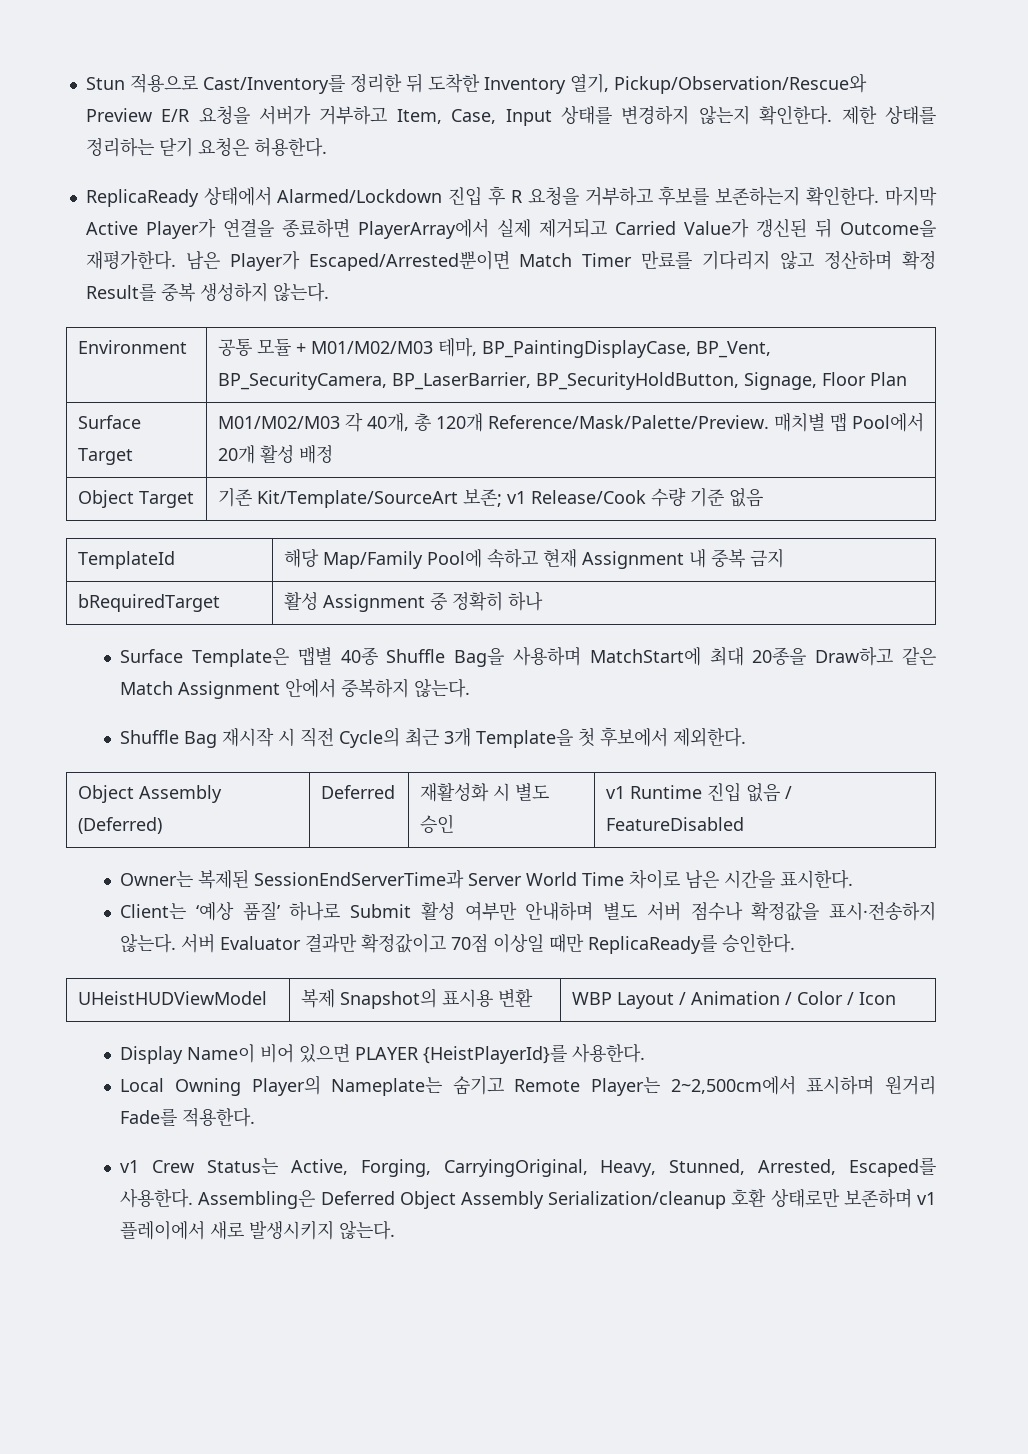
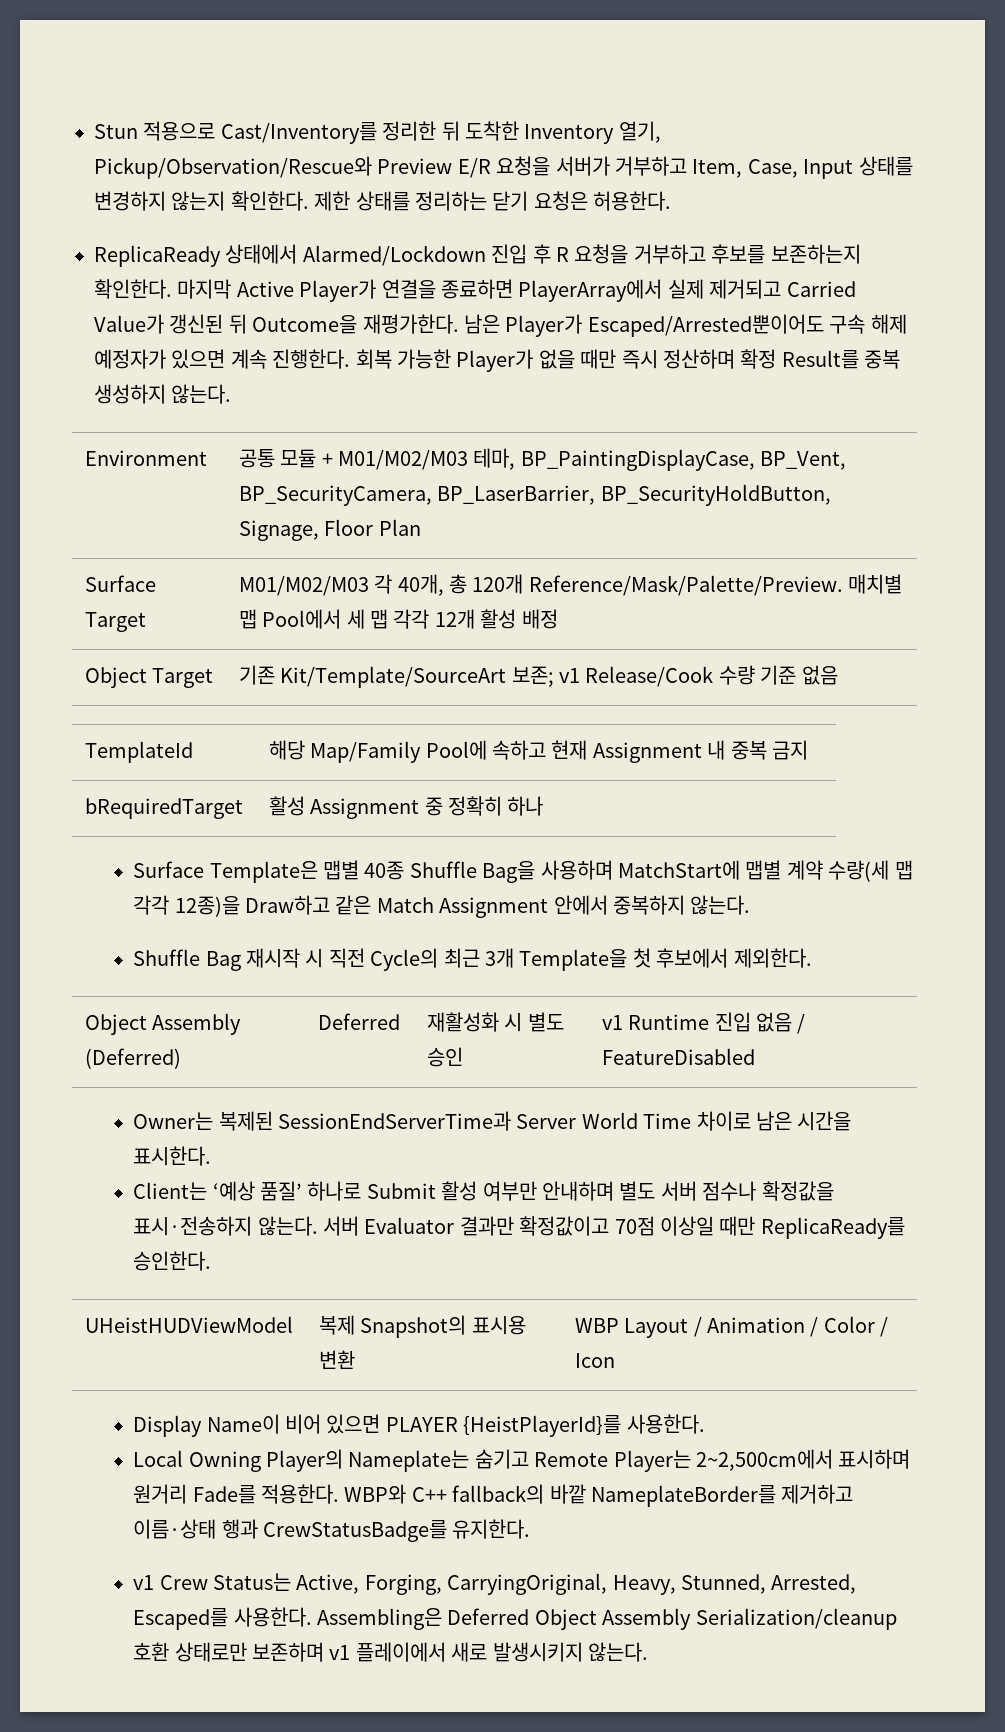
[308,250,815,271] Escaped/Arrested뿐이면 Match Timer 만료를 기다리지 않고 -> [587,314,907,337] [94,349,658,372] Escaped/Arrested뿐이어도 구속 해제 예정자가 있으면 계속 진행한다. 회복 가능한 Player가 없을 때만 즉시
[217,445,255,464] 20개 -> [346,609,475,629] 세 맵 각각 12개
[709,647,807,666] 최대 20종을 -> [745,860,913,882] [133,895,240,917] 맵별 계약 수량(세 맵 각각 12종)을
(256, 1117) none -> [344,1484,854,1507] [133,1519,531,1542] WBP와 C++ fallback의 바깥 NameplateBorder를 제거하고 이름·상태 행과 CrewStatusBadge를 유지한다.

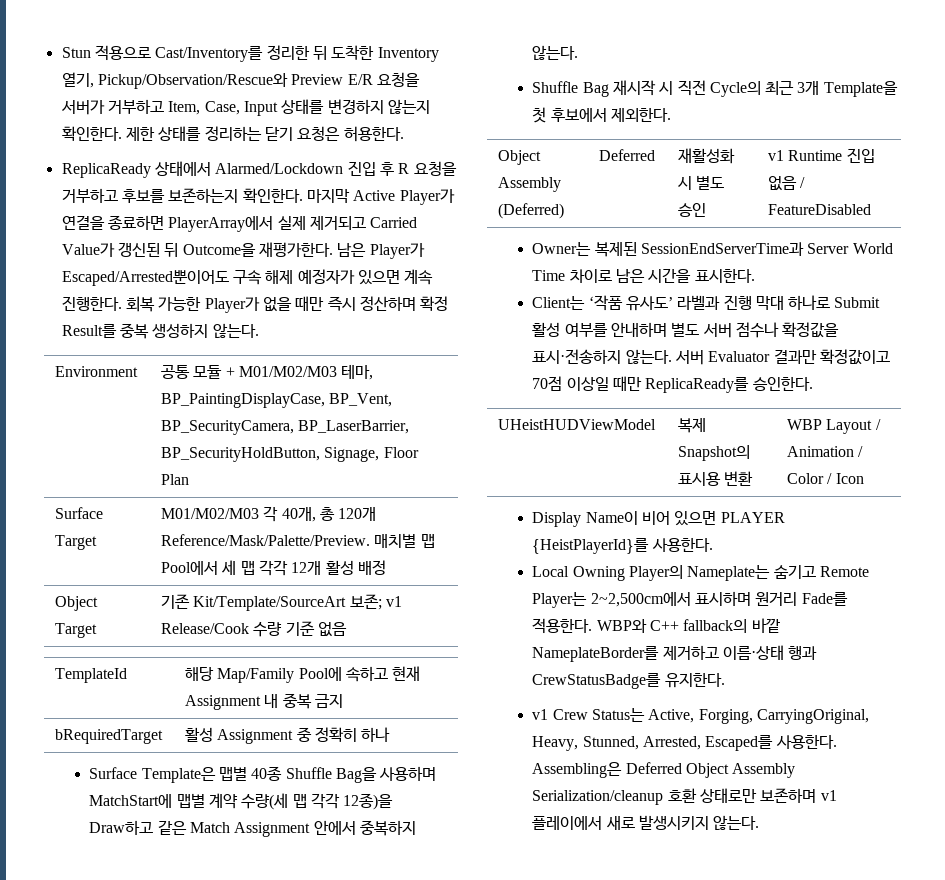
[212,1181,302,1201] ‘예상 품질’ -> [588,295,784,311] ‘작품 유사도’ 라벨과 진행 막대
[482,1181,537,1201] 여부만 -> [564,323,608,337] 여부를

